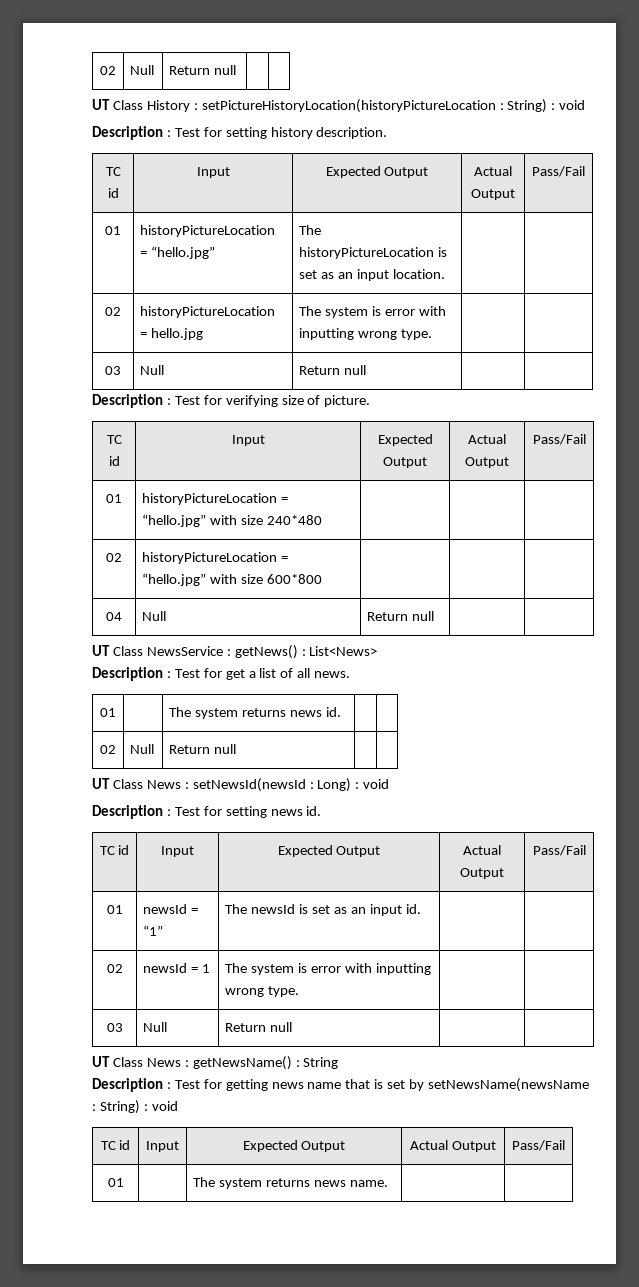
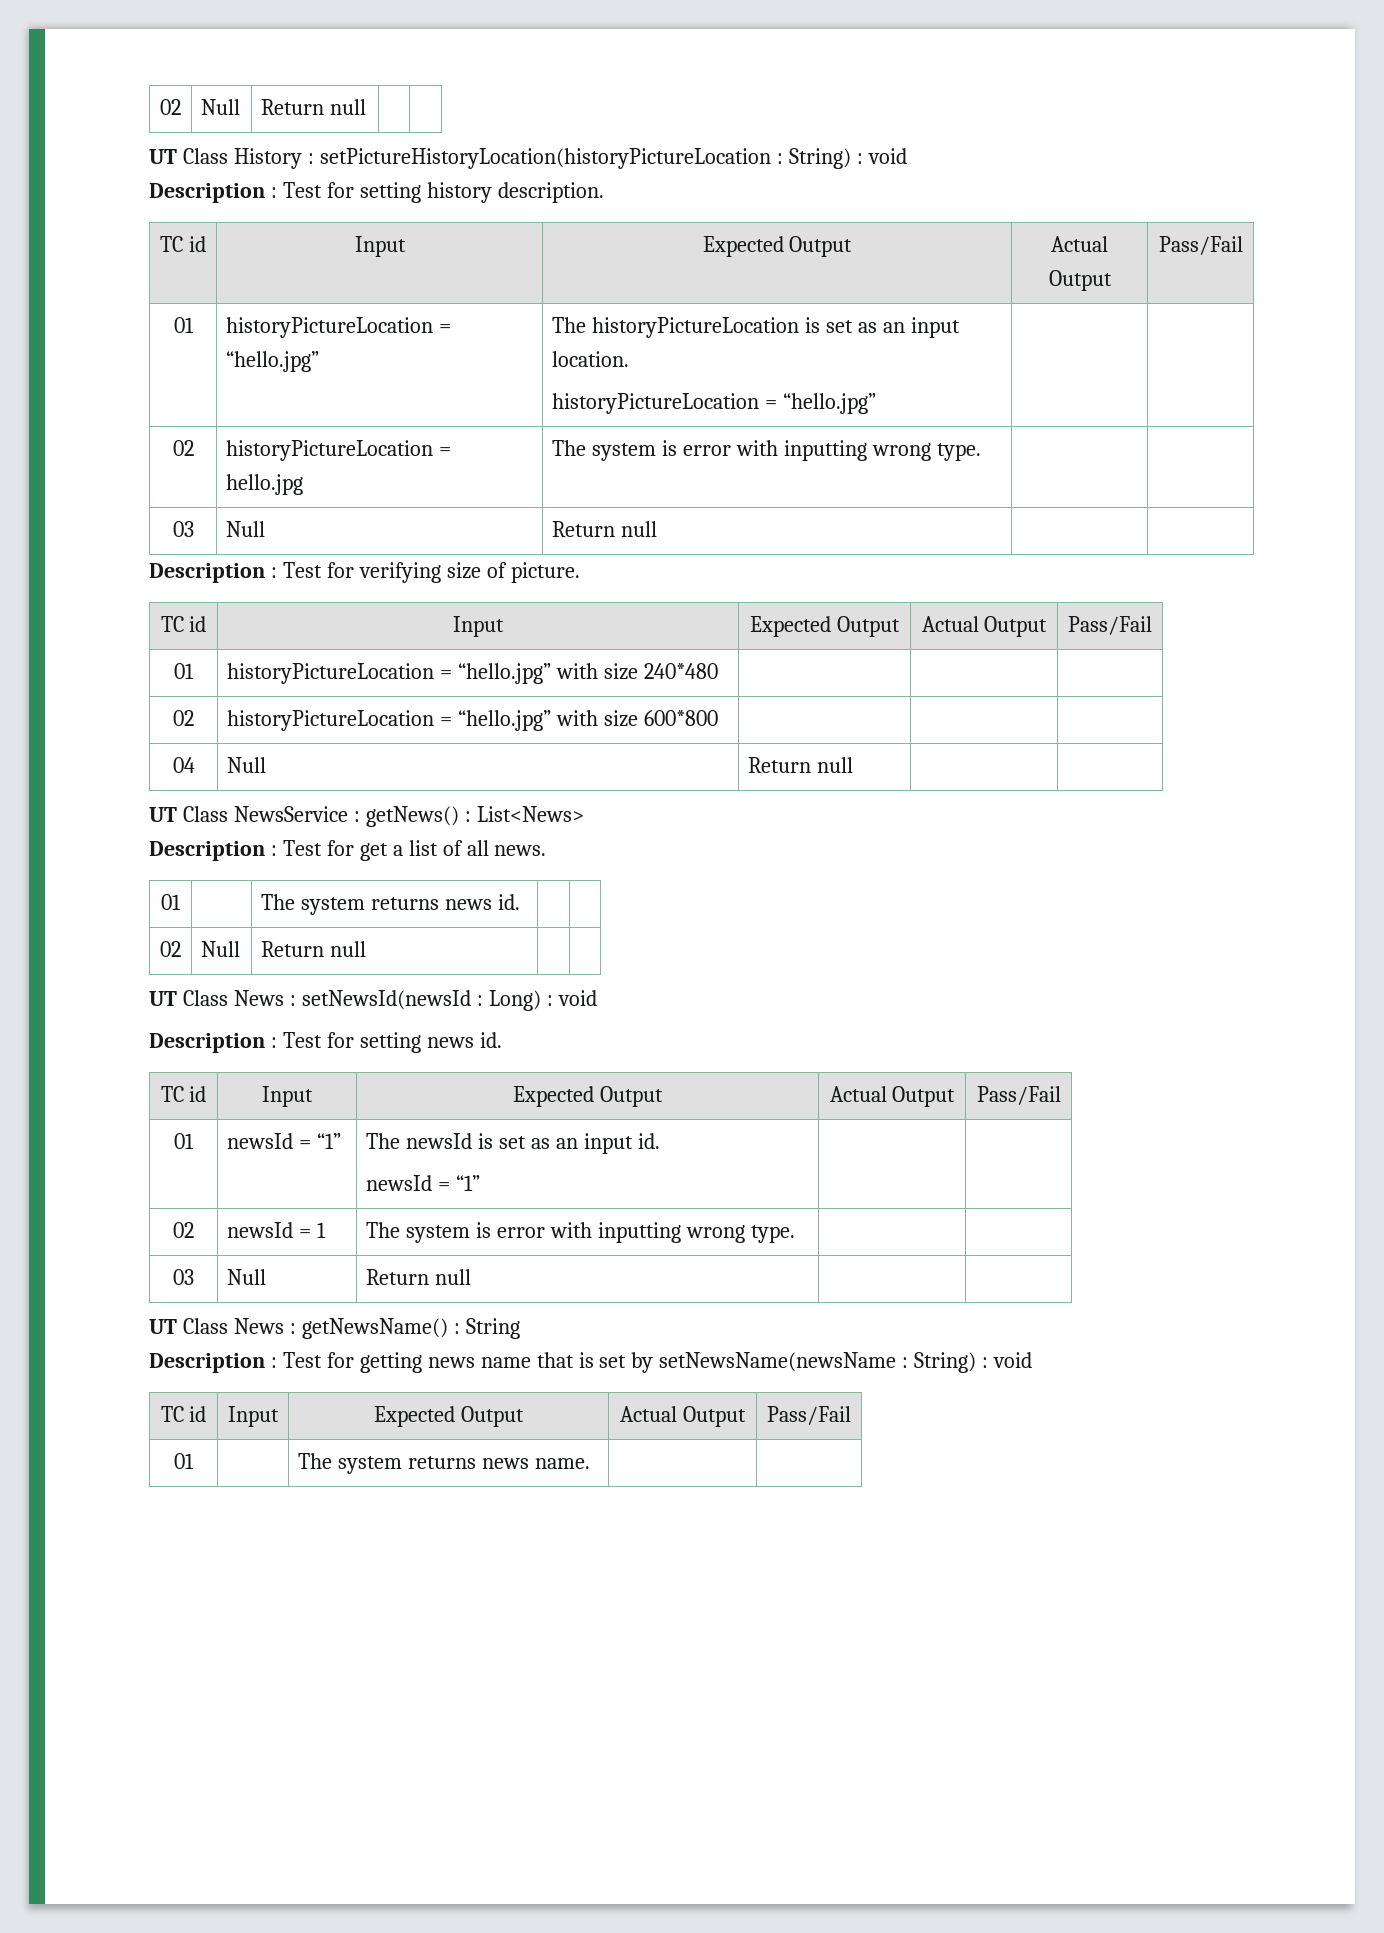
(445, 274) none -> [552,393,876,414] // historyPictureLocation = “hello.jpg”
(421, 909) none -> [366,1175,480,1191] // newsId = “1”

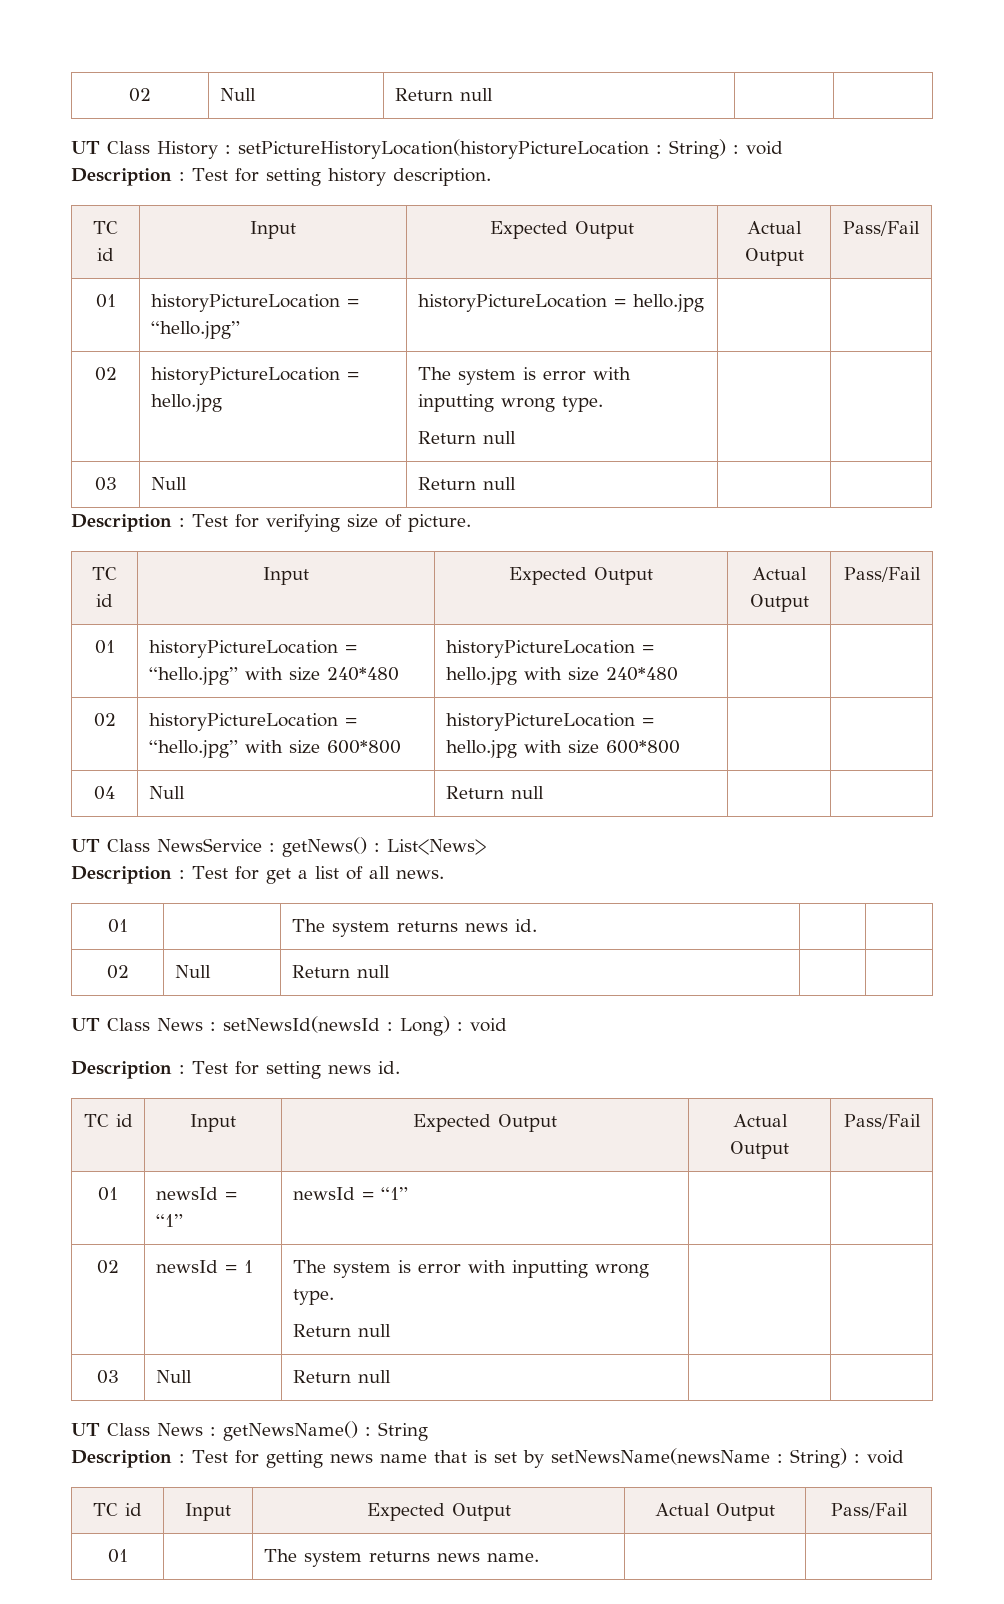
[552,317,960,338] [552,351,630,367] [552,393,876,414] The historyPictureLocation is set as an input location. // historyPictureLocation = “hello.jpg” -> [418,294,705,312] historyPictureLocation = hello.jpg
(981, 452) none -> [418,431,517,444] // Return null
(718, 671) none -> [446,640,655,658] [446,667,679,685] historyPictureLocation = hello.jpg with size 240*480
(718, 718) none -> [446,713,655,731] [446,740,681,758] historyPictureLocation = hello.jpg with size 600*800
[366,1133,660,1154] The newsId is set as an input id. // -> (184, 1220) none
(795, 1234) none -> [293,1324,392,1337] // Return null

